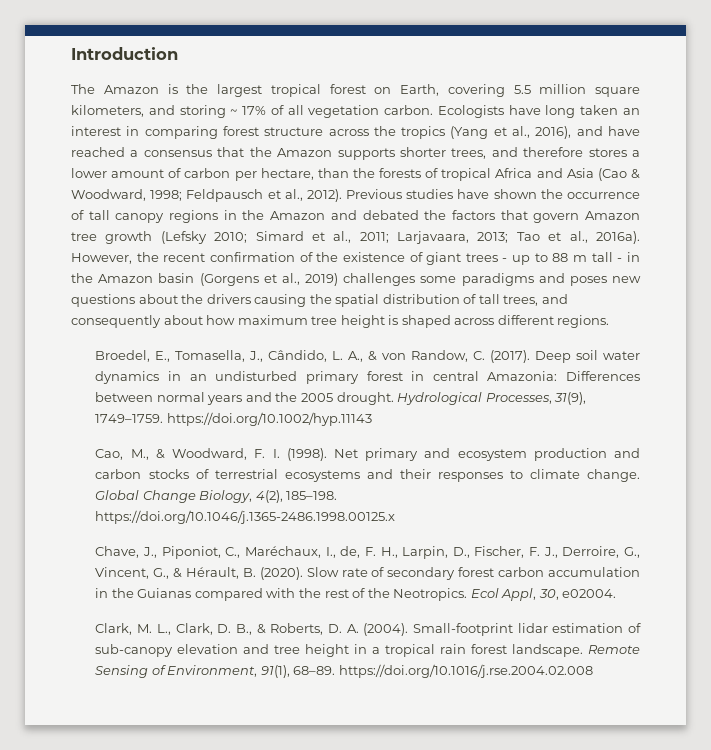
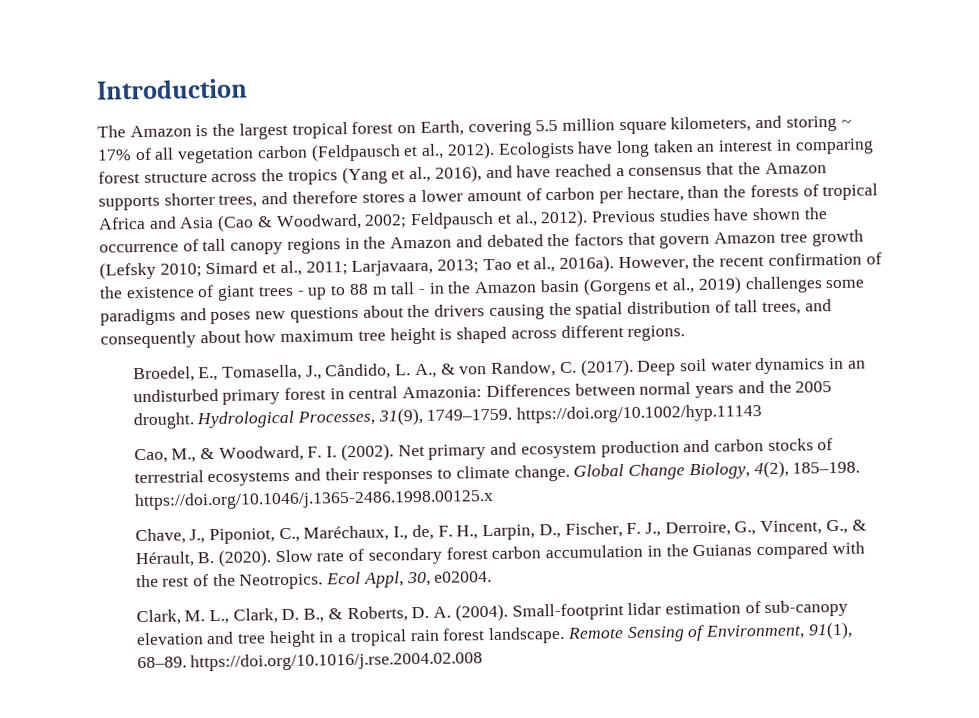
[384,105,434,115] carbon. -> [256,141,495,162] carbon (Feldpausch et al., 2012).
[150,190,183,201] 1998; -> [364,214,408,229] 2002;
[286,448,327,461] (1998). -> [340,443,394,462] (2002).

